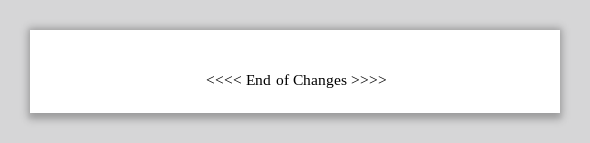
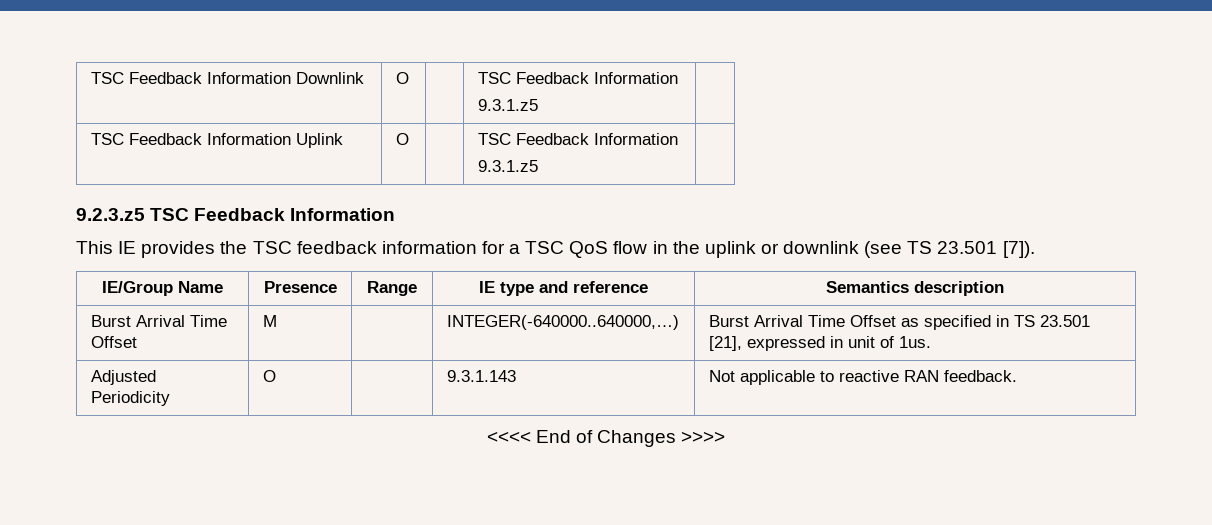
(206, 80) none -> [90,72,364,84] [395,72,409,84] [477,72,678,84] [477,99,538,111] [90,133,343,148] [395,133,409,145] [477,133,678,145] [477,160,538,172] [76,208,396,221] [76,241,1035,258] [102,281,223,296] [263,281,337,293] [367,281,417,296] [478,281,648,296] [826,281,1004,296] [90,315,227,327] [90,336,137,348] [262,315,277,327] [446,315,679,330] [708,315,1090,330] [708,336,931,351] [90,370,156,385] [90,391,170,406] [262,370,276,382] [446,370,516,382] [708,370,1017,385] TSC Feedback Information Downlink | O | | TSC Feedback Information // 9.3.1.z5 | // TSC Feedback Information Uplink | O | | TSC Feedback Information // 9.3.1.z5 | // 9.2.3.z5 TSC Feedback Information // This IE provides the TSC feedback information for a TSC QoS flow in the uplink or downlink (see TS 23.501 [7]). // IE/Group Name | Presence | Range | IE type and reference | Semantics description // Burst Arrival Time Offset | M | | INTEGER(-640000..640000,…) | Burst Arrival Time Offset as specified in TS 23.501 [21], expressed in unit of 1us. // Adjusted Periodicity | O | | 9.3.1.143 | Not applicable to reactive RAN feedback. //

